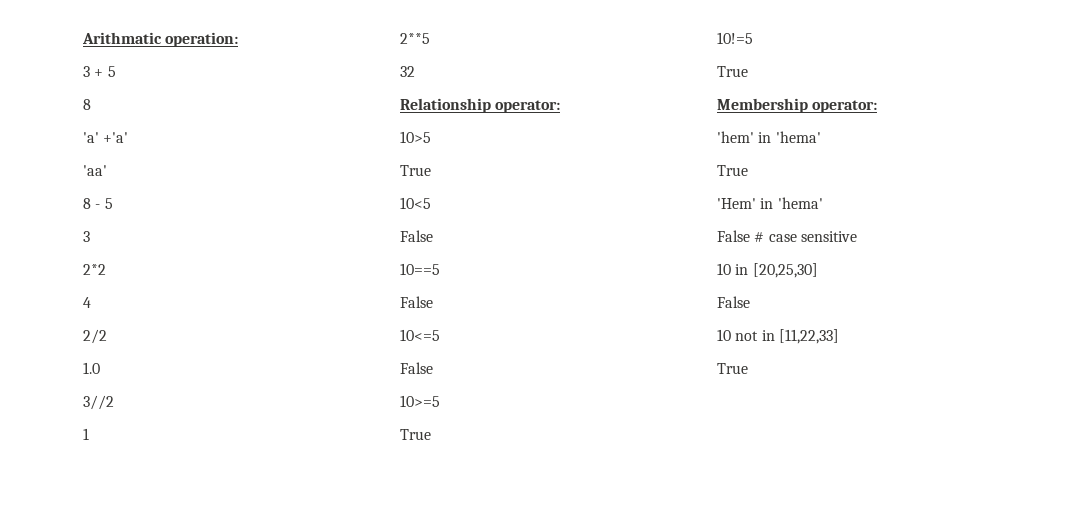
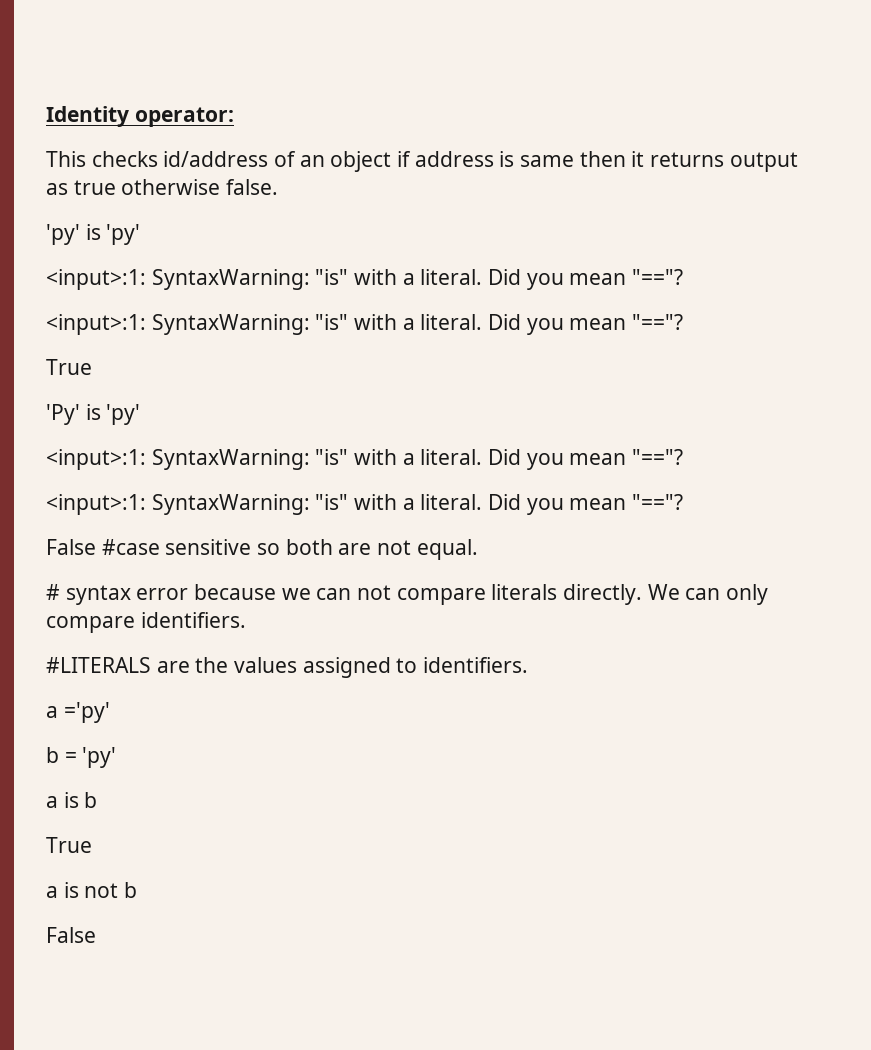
[82,32,239,47] [83,66,116,77] [83,99,91,110] [83,132,129,143] [83,165,107,176] [83,198,113,209] [83,231,90,242] [83,264,106,275] [83,297,91,308] [83,329,107,344] [83,362,100,374] [83,395,114,410] [83,428,89,440] [400,33,430,44] [400,66,415,77] [400,98,561,113] [400,131,431,143] [400,165,431,176] [400,197,431,209] [400,230,433,242] [400,263,440,275] [400,296,433,308] [400,329,440,341] [400,362,433,374] [400,395,440,407] [400,429,431,440] [717,32,753,44] [717,66,748,77] [717,98,878,113] [717,131,821,143] [717,165,748,176] [717,197,823,209] [717,230,857,242] [717,263,818,278] [717,296,750,308] [717,329,839,344] [717,363,748,374] Arithmatic operation: // 3 + 5 // 8 // 'a' +'a' // 'aa' // 8 - 5 // 3 // 2*2 // 4 // 2/2 // 1.0 // 3//2 // 1 // 2**5 // 32 // Relationship operator: // 10>5 // True // 10<5 // False // 10==5 // False // 10<=5 // False // 10>=5 // True // 10!=5 // True // Membership operator: // 'hem' in 'hema' // True // 'Hem' in 'hema' // False # case sensitive // 10 in [20,25,30] // False // 10 not in [11,22,33] // True -> [46,106,234,127] [46,151,798,172] [46,179,279,195] [46,224,141,245] [46,269,684,290] [46,314,684,335] [46,359,92,375] [46,404,141,425] [46,449,684,470] [46,494,684,515] [46,539,478,560] [46,584,769,605] [46,612,246,633] [46,657,529,678] [46,702,110,723] [46,747,117,768] [46,792,98,808] [46,837,92,853] [46,882,138,898] [46,927,96,943] Identity operator: // This checks id/address of an object if address is same then it returns output as true otherwise false. // 'py' is 'py' // <input>:1: SyntaxWarning: "is" with a literal. Did you mean "=="? // <input>:1: SyntaxWarning: "is" with a literal. Did you mean "=="? // True // 'Py' is 'py' // <input>:1: SyntaxWarning: "is" with a literal. Did you mean "=="? // <input>:1: SyntaxWarning: "is" with a literal. Did you mean "=="? // False #case sensitive so both are not equal. // # syntax error because we can not compare literals directly. We can only compare identifiers. // #LITERALS are the values assigned to identifiers. // a ='py' // b = 'py' // a is b // True // a is not b // False

